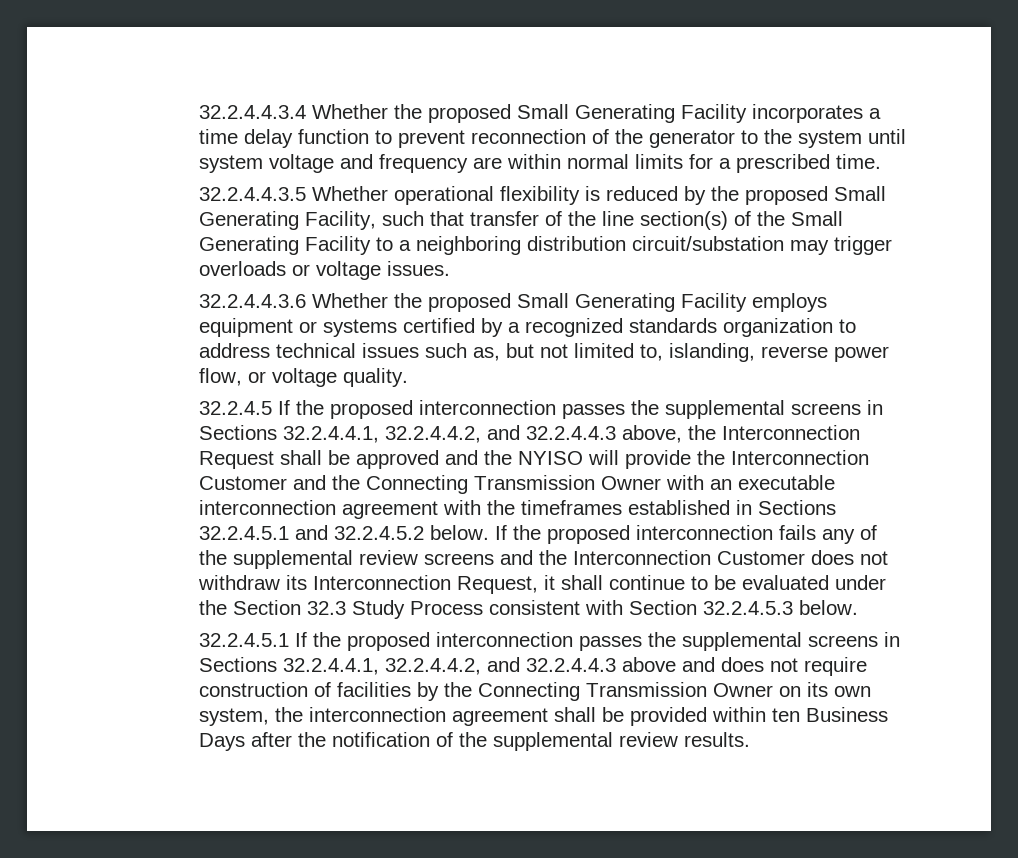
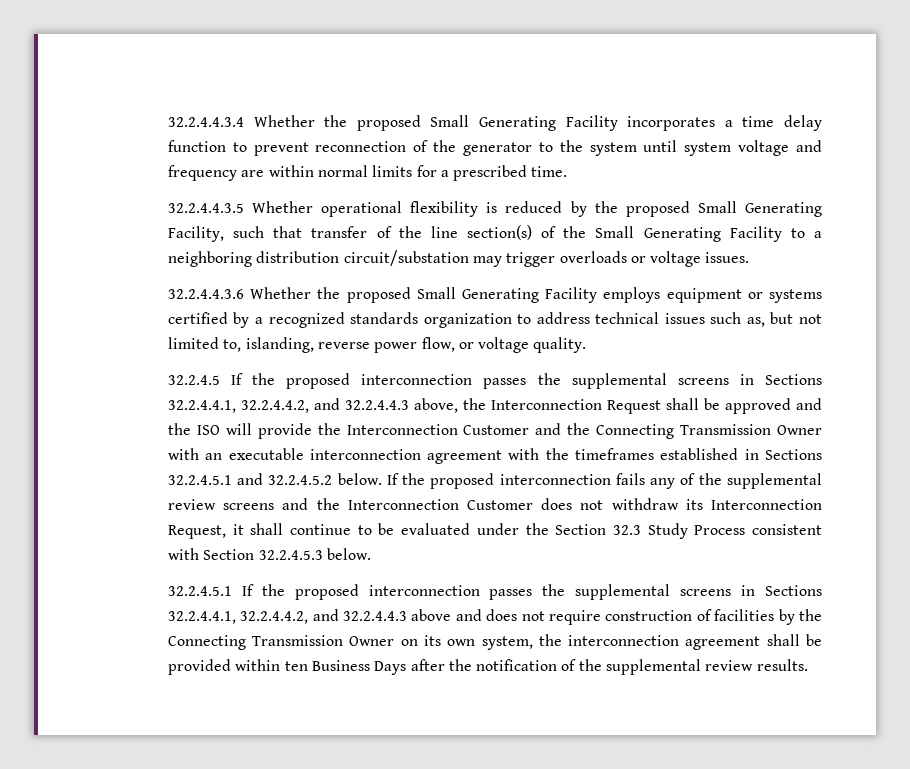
[517,451,583,465] NYISO -> [196,425,220,435] ISO

